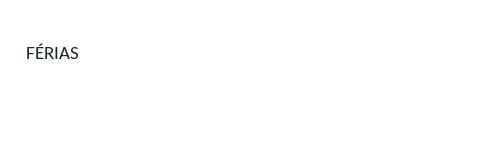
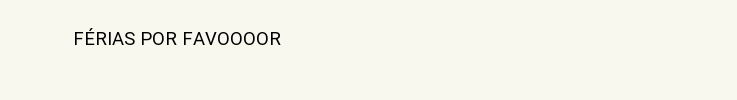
(79, 51) none -> [140,32,281,45] POR FAVOOOOR

